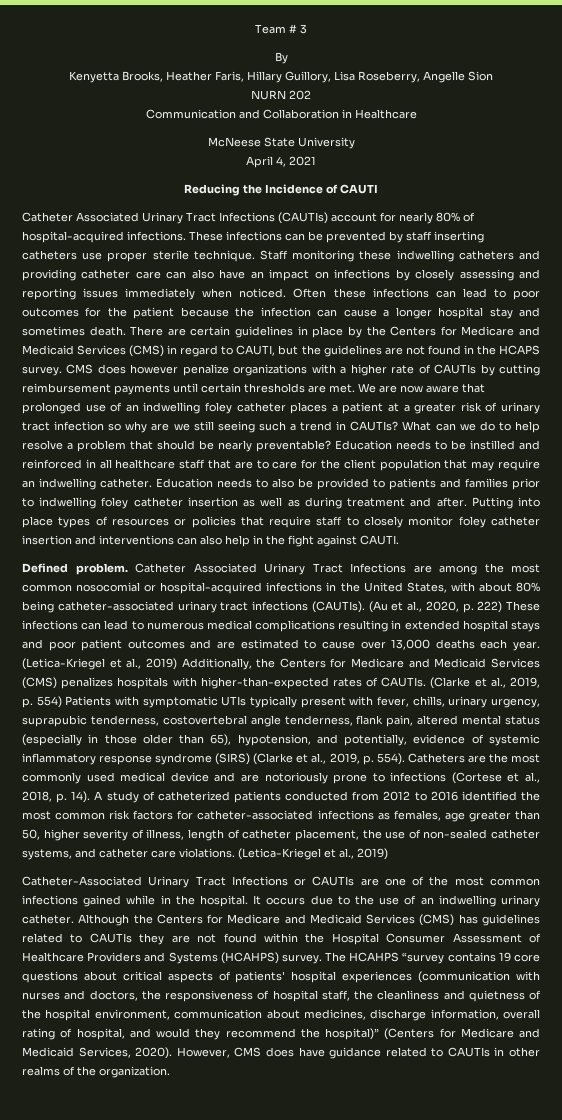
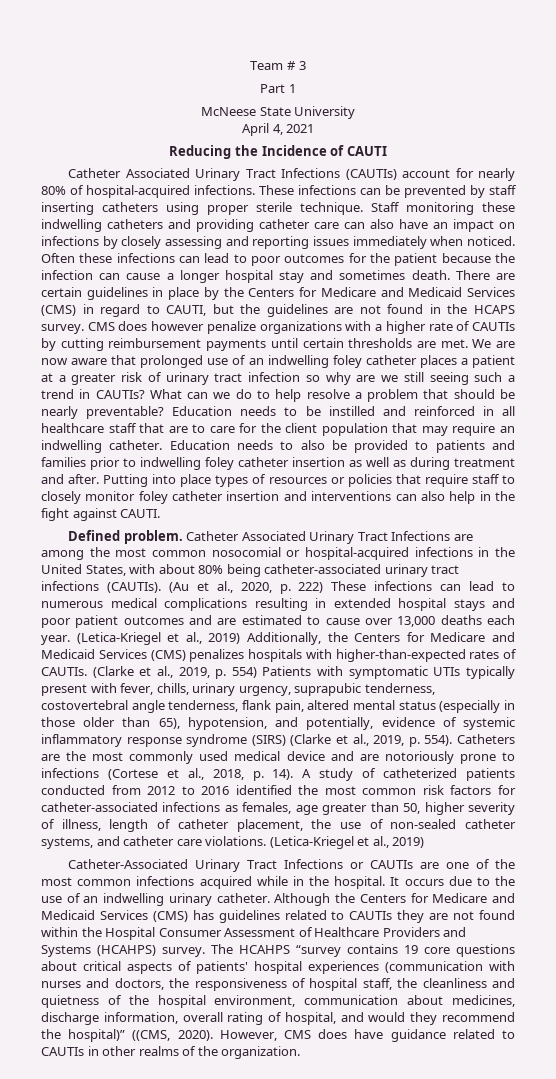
[274,52,288,64] [69,71,493,83] [251,90,311,100] [145,109,417,119] By // Kenyetta Brooks, Heather Faris, Hillary Guillory, Lisa Roseberry, Angelle Sion // NURN 202 // Communication and Collaboration in Healthcare -> [260,84,296,93] Part 1
[82,252,103,260] use -> [166,202,199,215] using
[83,895,122,907] gained -> [199,876,252,889] acquired
[384,1028,540,1040] [22,1047,131,1058] (Centers for Medicare and Medicaid Services, -> [132,1030,171,1041] ((CMS,

